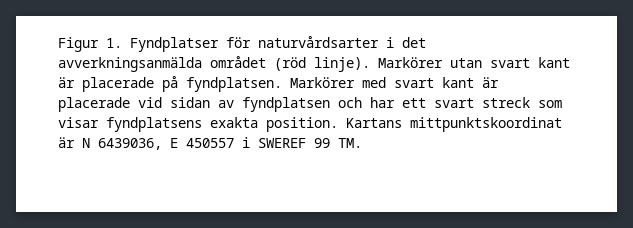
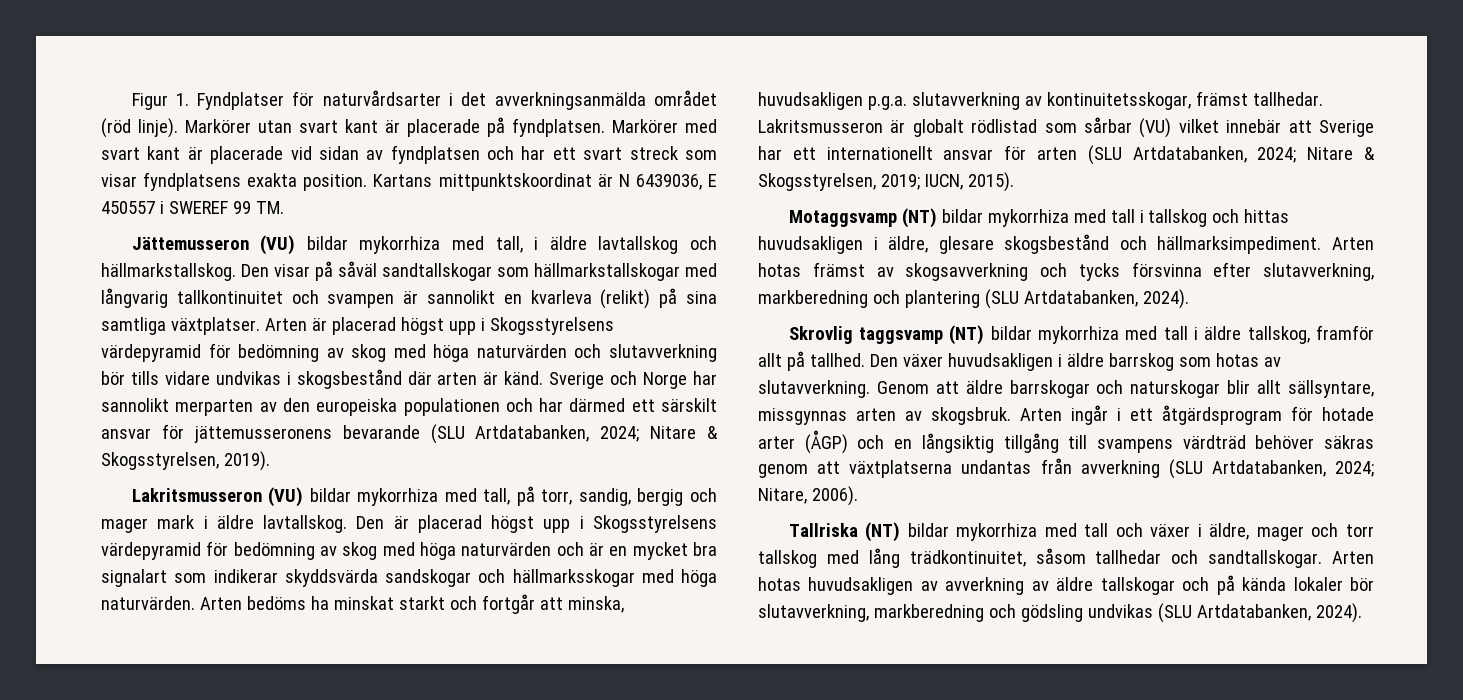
(362, 143) none -> [131,235,717,255] [101,261,717,281] [101,288,717,309] [101,317,614,335] [101,343,717,362] [101,369,717,389] [101,398,717,416] [101,424,718,444] [101,451,270,471] [131,486,717,507] [101,515,717,533] [101,541,717,560] [101,569,717,587] [101,594,624,614] [758,91,1323,110] [758,117,1374,138] [758,145,1375,165] [758,172,1014,192] [788,208,1290,228] [758,234,1374,254] [758,262,1374,281] [758,289,1189,309] [788,325,1374,345] [758,351,1281,371] [758,380,1374,398] [758,405,1374,425] [758,430,1374,454] [758,458,1374,479] [758,486,858,506] [788,522,1375,542] [758,548,1374,568] [758,575,1374,595] [758,603,1362,623] // Jättemusseron (VU) bildar mykorrhiza med tall, i äldre lavtallskog och hällmarkstallskog. Den visar på såväl sandtallskogar som hällmarkstallskogar med långvarig tallkontinuitet och svampen är sannolikt en kvarleva (relikt) på sina samtliga växtplatser. Arten är placerad högst upp i Skogsstyrelsens värdepyramid för bedömning av skog med höga naturvärden och slutavverkning bör tills vidare undvikas i skogsbestånd där arten är känd. Sverige och Norge har sannolikt merparten av den europeiska populationen och har därmed ett särskilt ansvar för jättemusseronens bevarande (SLU Artdatabanken, 2024; Nitare & Skogsstyrelsen, 2019). // Lakritsmusseron (VU) bildar mykorrhiza med tall, på torr, sandig, bergig och mager mark i äldre lavtallskog. Den är placerad högst upp i Skogsstyrelsens värdepyramid för bedömning av skog med höga naturvärden och är en mycket bra signalart som indikerar skyddsvärda sandskogar och hällmarksskogar med höga naturvärden. Arten bedöms ha minskat starkt och fortgår att minska, huvudsakligen p.g.a. slutavverkning av kontinuitetsskogar, främst tallhedar. Lakritsmusseron är globalt rödlistad som sårbar (VU) vilket innebär att Sverige har ett internationellt ansvar för arten (SLU Artdatabanken, 2024; Nitare & Skogsstyrelsen, 2019; IUCN, 2015). // Motaggsvamp (NT) bildar mykorrhiza med tall i tallskog och hittas huvudsakligen i äldre, glesare skogsbestånd och hällmarksimpediment. Arten hotas främst av skogsavverkning och tycks försvinna efter slutavverkning, markberedning och plantering (SLU Artdatabanken, 2024). // Skrovlig taggsvamp (NT) bildar mykorrhiza med tall i äldre tallskog, framför allt på tallhed. Den växer huvudsakligen i äldre barrskog som hotas av slutavverkning. Genom att äldre barrskogar och naturskogar blir allt sällsyntare, missgynnas arten av skogsbruk. Arten ingår i ett åtgärdsprogram för hotade arter (ÅGP) och en långsiktig tillgång till svampens värdträd behöver säkras genom att växtplatserna undantas från avverkning (SLU Artdatabanken, 2024; Nitare, 2006). // Tallriska (NT) bildar mykorrhiza med tall och växer i äldre, mager och torr tallskog med lång trädkontinuitet, såsom tallhedar och sandtallskogar. Arten hotas huvudsakligen av avverkning av äldre tallskogar och på kända lokaler bör slutavverkning, markberedning och gödsling undvikas (SLU Artdatabanken, 2024).

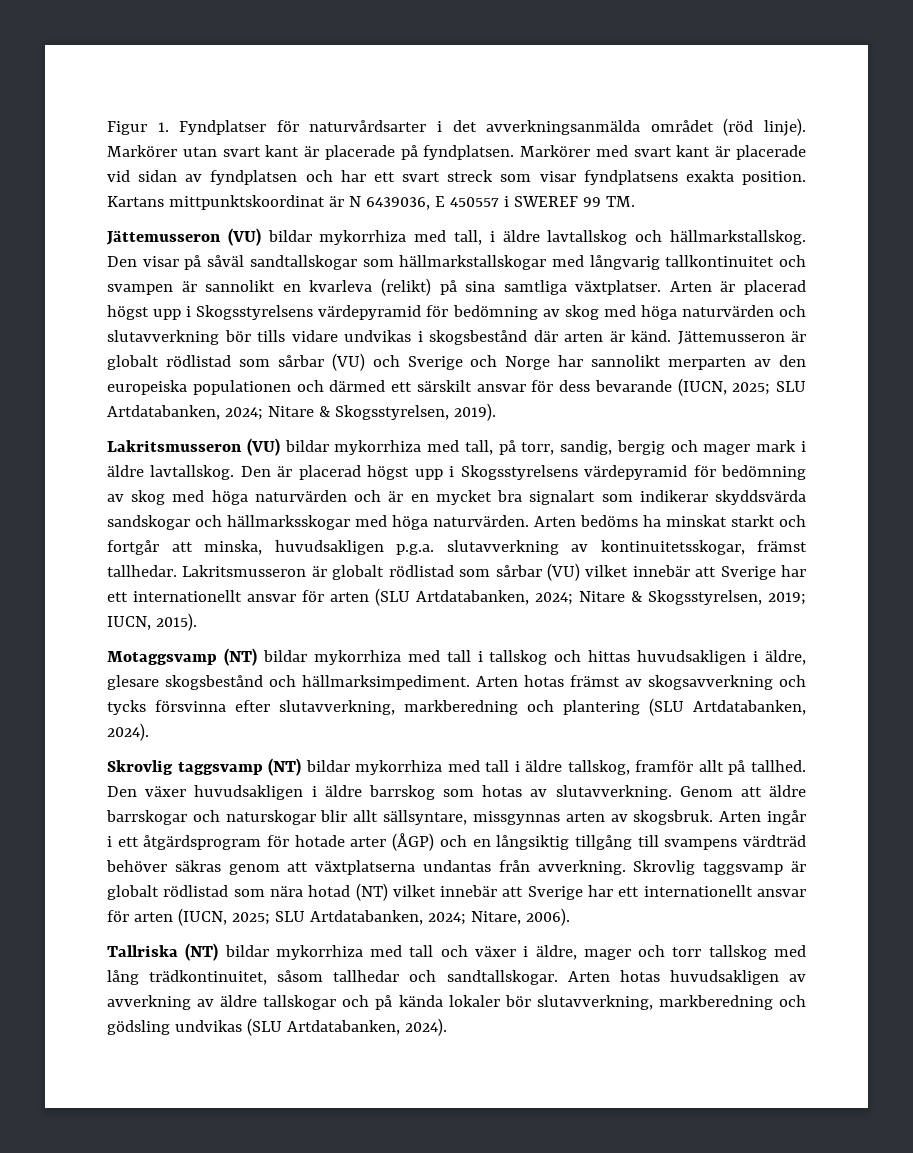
(544, 378) none -> [677,331,806,345] [107,353,400,371] Jättemusseron är globalt rödlistad som sårbar (VU) och
[539,398,564,412] har -> (324, 386) none
[193,424,465,444] jättemusseronens bevarande (SLU -> [559,378,806,396] dess bevarande (IUCN, 2025; SLU
[1080,459,1203,479] avverkning (SLU -> [537,860,806,875] [107,883,806,901] [107,908,305,926] avverkning. Skrovlig taggsvamp är globalt rödlistad som nära hotad (NT) vilket innebär att Sverige har ett internationellt ansvar för arten (IUCN, 2025; SLU

